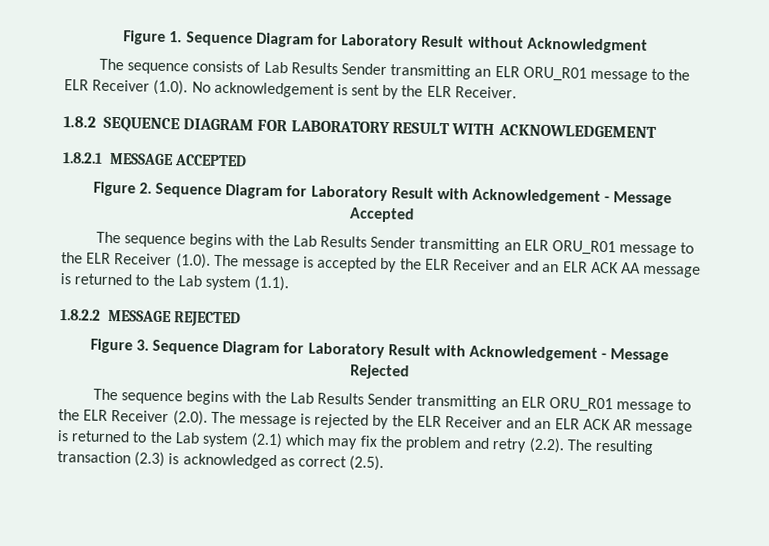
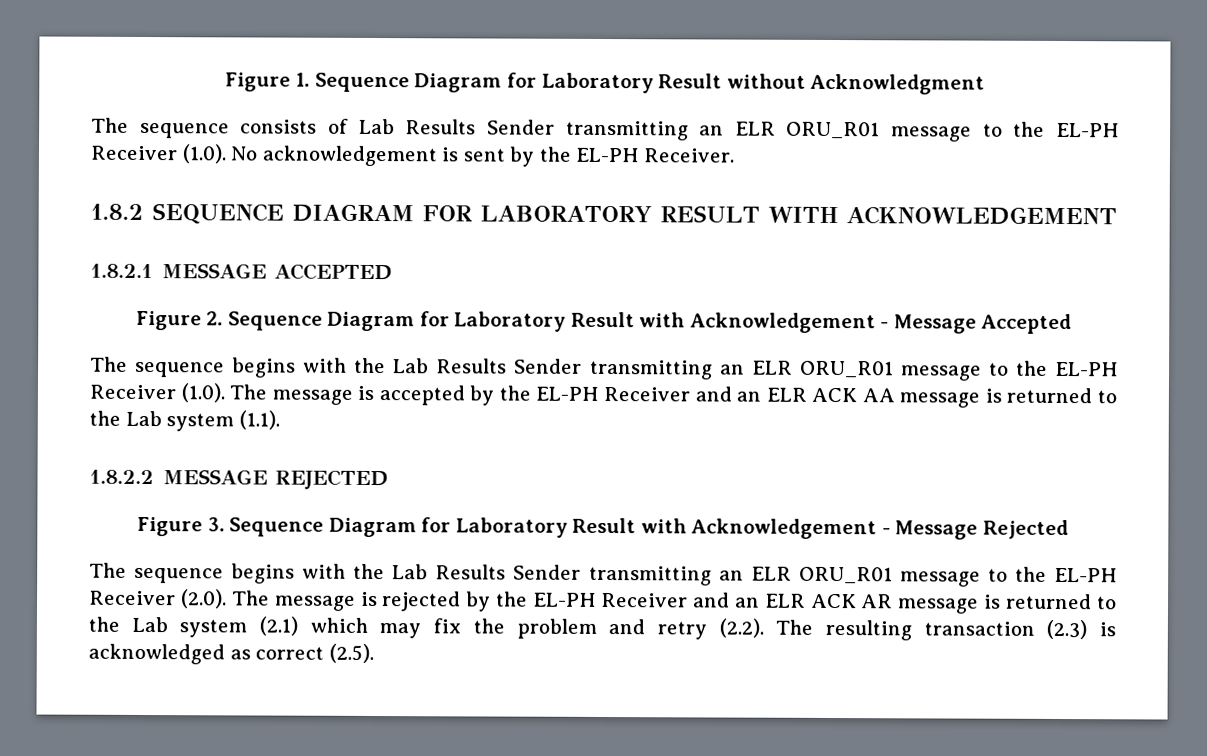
[64,79,89,91] ELR -> [1056,122,1120,138] EL-PH
[426,85,452,98] ELR -> [575,147,640,163] EL-PH
[86,252,112,264] ELR -> [1055,361,1119,377] EL-PH
[424,258,450,271] ELR -> [535,386,599,401] EL-PH
[83,409,109,421] ELR -> [1054,567,1118,583] EL-PH
[416,415,442,428] ELR -> [533,592,597,607] EL-PH

